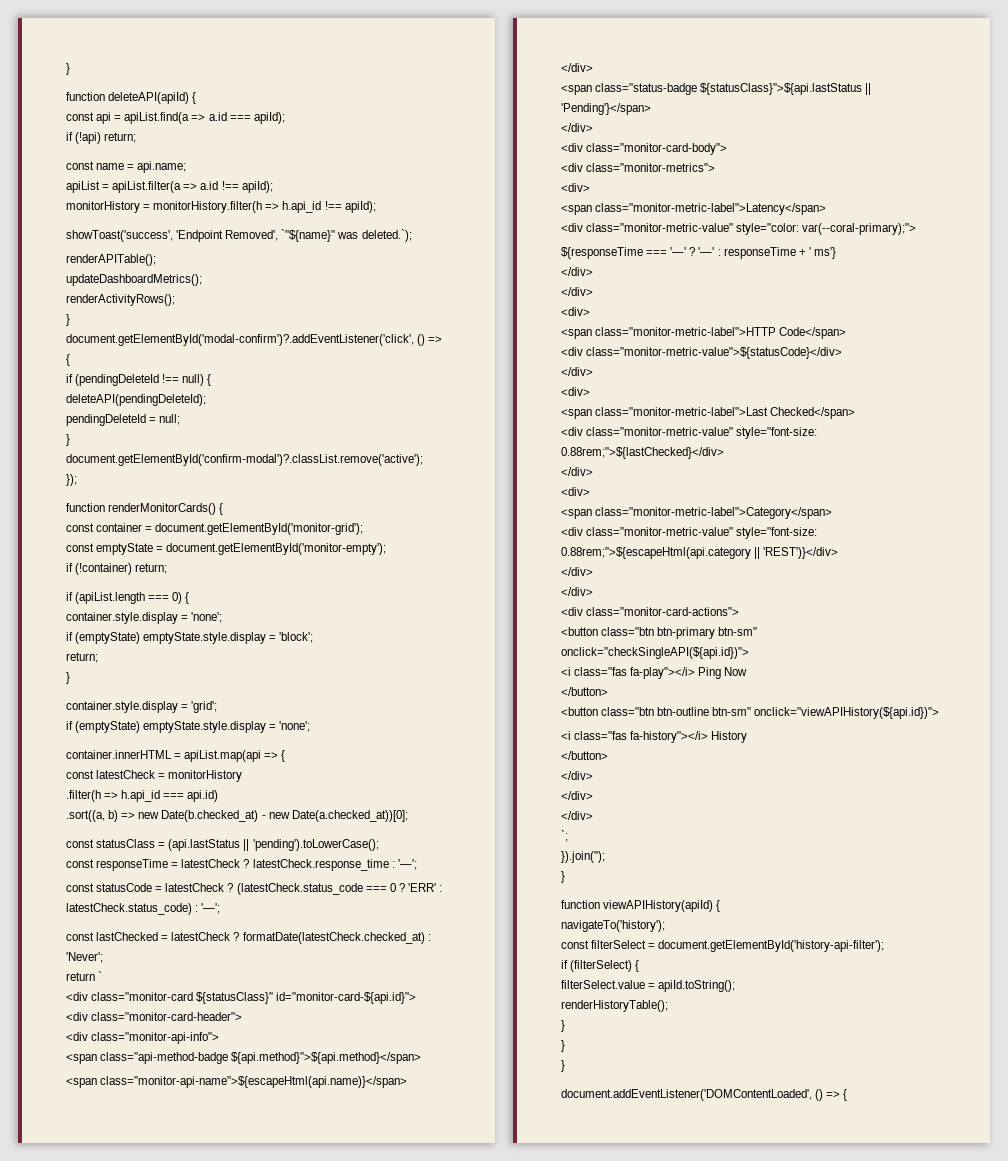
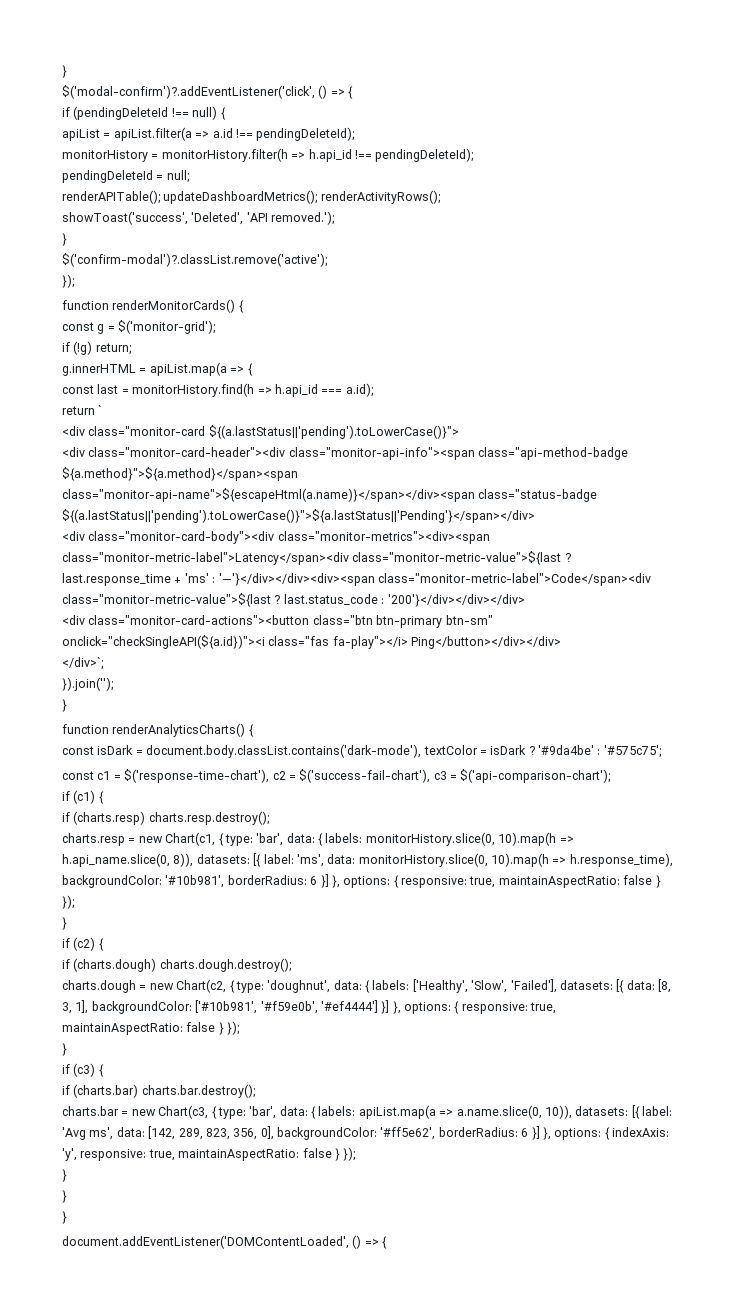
[66,63,70,75] [66,92,197,104] [66,112,285,124] [66,132,137,144] [66,161,187,173] [66,181,273,193] [66,201,376,213] [66,229,412,242] [66,254,156,266] [66,274,202,286] [66,294,175,306] [66,314,70,326] [66,334,414,346] } // function deleteAPI(apiId) { // const api = apiList.find(a => a.id === apiId); // if (!api) return; // const name = api.name; // apiList = apiList.filter(a => a.id !== apiId); // monitorHistory = monitorHistory.filter(h => h.api_id !== apiId); // showToast('success', 'Endpoint Removed', `"${name}" was deleted.`); // renderAPITable(); // updateDashboardMetrics(); // renderActivityRows(); // } // document.getElementById('modal-confirm')?.addEventListener('click', -> [62,65,67,78] [62,85,315,99] } // $('modal-confirm')?.addEventListener('click',
[66,394,206,406] [66,414,181,426] [66,434,70,446] [66,454,423,466] deleteAPI(pendingDeleteId); // pendingDeleteId = null; // } // document.getElementById('confirm-modal')?.classList.remove('active'); -> [62,127,355,141] [62,148,474,162] [62,170,189,183] [62,190,440,204] [62,211,335,225] [62,233,67,246] [62,253,327,267] apiList = apiList.filter(a => a.id !== pendingDeleteId); // monitorHistory = monitorHistory.filter(h => h.api_id !== pendingDeleteId); // pendingDeleteId = null; // renderAPITable(); updateDashboardMetrics(); renderActivityRows(); // showToast('success', 'Deleted', 'API removed.'); // } // $('confirm-modal')?.classList.remove('active');
[96,523,364,535] [66,543,387,555] [66,563,168,575] [66,592,190,604] [66,612,223,624] [66,632,314,644] [66,652,98,663] [66,672,70,684] [66,701,218,713] [66,721,311,733] [66,750,286,762] [66,770,243,782] [66,790,219,802] [66,810,408,822] [66,839,379,851] [66,859,417,871] [66,883,443,895] [66,903,221,915] [66,932,431,944] [66,952,103,963] container = document.getElementById('monitor-grid'); // const emptyState = document.getElementById('monitor-empty'); // if (!container) return; // if (apiList.length === 0) { // container.style.display = 'none'; // if (emptyState) emptyState.style.display = 'block'; // return; // } // container.style.display = 'grid'; // if (emptyState) emptyState.style.display = 'none'; // container.innerHTML = apiList.map(api => { // const latestCheck = monitorHistory // .filter(h => h.api_id === api.id) // .sort((a, b) => new Date(b.checked_at) - new Date(a.checked_at))[0]; // const statusClass = (api.lastStatus || 'pending').toLowerCase(); // const responseTime = latestCheck ? latestCheck.response_time : '—'; // const statusCode = latestCheck ? (latestCheck.status_code === 0 ? 'ERR' : latestCheck.status_code) : '—'; // const lastChecked = latestCheck ? formatDate(latestCheck.checked_at) : 'Never'; -> [97,320,216,334] [62,341,131,355] [62,362,253,376] [62,383,373,397] g = $('monitor-grid'); // if (!g) return; // g.innerHTML = apiList.map(a => { // const last = monitorHistory.find(h => h.api_id === a.id);
[196,992,417,1004] [66,1012,243,1021] [66,1032,220,1044] [66,1052,422,1064] [66,1076,408,1088] [561,63,593,72] [561,83,872,95] [561,103,651,115] [561,123,593,132] [561,143,728,155] [561,163,716,172] [561,183,590,192] [561,203,827,215] [561,223,917,235] [561,247,836,259] [561,267,593,276] [561,287,593,296] [561,307,590,316] [561,327,847,339] [561,347,843,359] [561,367,593,376] [561,387,590,396] [561,407,856,419] [561,427,818,439] [561,447,724,459] [561,467,593,476] [561,487,590,496] [561,507,833,519] [561,527,818,539] [561,547,839,559] [561,567,593,576] [561,587,593,596] [561,607,740,616] [561,627,758,639] [561,647,749,659] [561,667,748,679] [561,687,608,696] [561,707,940,719] [561,731,748,743] [561,751,608,760] [561,771,593,780] [561,791,593,800] [561,811,593,820] [561,830,568,842] ${statusClass}" id="monitor-card-${api.id}"> // <div class="monitor-card-header"> // <div class="monitor-api-info"> // <span class="api-method-badge ${api.method}">${api.method}</span> // <span class="monitor-api-name">${escapeHtml(api.name)}</span> // </div> // <span class="status-badge ${statusClass}">${api.lastStatus || 'Pending'}</span> // </div> // <div class="monitor-card-body"> // <div class="monitor-metrics"> // <div> // <span class="monitor-metric-label">Latency</span> // <div class="monitor-metric-value" style="color: var(--coral-primary);"> // ${responseTime === '—' ? '—' : responseTime + ' ms'} // </div> // </div> // <div> // <span class="monitor-metric-label">HTTP Code</span> // <div class="monitor-metric-value">${statusCode}</div> // </div> // <div> // <span class="monitor-metric-label">Last Checked</span> // <div class="monitor-metric-value" style="font-size: 0.88rem;">${lastChecked}</div> // </div> // <div> // <span class="monitor-metric-label">Category</span> // <div class="monitor-metric-value" style="font-size: 0.88rem;">${escapeHtml(api.category || 'REST')}</div> // </div> // </div> // <div class="monitor-card-actions"> // <button class="btn btn-primary btn-sm" onclick="checkSingleAPI(${api.id})"> // <i class="fas fa-play"></i> Ping Now // </button> // <button class="btn btn-outline btn-sm" onclick="viewAPIHistory(${api.id})"> // <i class="fas fa-history"></i> History // </button> // </div> // </div> // </div> // `; -> [208,425,459,439] [62,447,629,460] [62,467,298,481] [62,488,598,502] [62,509,535,523] [62,531,490,544] [62,551,571,565] [62,573,651,586] [62,593,525,607] [62,615,493,628] [62,635,562,649] [62,657,103,670] ${(a.lastStatus||'pending').toLowerCase()}"> // <div class="monitor-card-header"><div class="monitor-api-info"><span class="api-method-badge ${a.method}">${a.method}</span><span class="monitor-api-name">${escapeHtml(a.name)}</span></div><span class="status-badge ${(a.lastStatus||'pending').toLowerCase()}">${a.lastStatus||'Pending'}</span></div> // <div class="monitor-card-body"><div class="monitor-metrics"><div><span class="monitor-metric-label">Latency</span><div class="monitor-metric-value">${last ? last.response_time + 'ms' : '—'}</div></div><div><span class="monitor-metric-label">Code</span><div class="monitor-metric-value">${last ? last.status_code : '200'}</div></div></div> // <div class="monitor-card-actions"><button class="btn btn-primary btn-sm" onclick="checkSingleAPI(${a.id})"><i class="fas fa-play"></i> Ping</button></div></div> // </div>`;
[603,900,721,912] [561,920,665,932] [561,940,885,952] [561,960,640,972] [561,980,736,992] [561,1000,668,1012] viewAPIHistory(apiId) { // navigateTo('history'); // const filterSelect = document.getElementById('history-api-filter'); // if (filterSelect) { // filterSelect.value = apiId.toString(); // renderHistoryTable(); -> [112,723,254,737] [62,744,661,758] [62,769,611,783] [62,790,104,804] [62,811,269,825] [62,832,574,846] [62,853,673,867] [62,874,661,888] [62,895,74,909] [62,917,67,930] [62,937,104,951] [62,958,291,972] [62,979,671,993] [62,1000,557,1014] [62,1021,240,1035] [62,1043,67,1056] [62,1063,104,1077] [62,1084,255,1098] [62,1105,672,1119] [62,1126,669,1140] [62,1147,356,1161] renderAnalyticsCharts() { // const isDark = document.body.classList.contains('dark-mode'), textColor = isDark ? '#9da4be' : '#575c75'; // const c1 = $('response-time-chart'), c2 = $('success-fail-chart'), c3 = $('api-comparison-chart'); // if (c1) { // if (charts.resp) charts.resp.destroy(); // charts.resp = new Chart(c1, { type: 'bar', data: { labels: monitorHistory.slice(0, 10).map(h => h.api_name.slice(0, 8)), datasets: [{ label: 'ms', data: monitorHistory.slice(0, 10).map(h => h.response_time), backgroundColor: '#10b981', borderRadius: 6 }] }, options: { responsive: true, maintainAspectRatio: false } }); // } // if (c2) { // if (charts.dough) charts.dough.destroy(); // charts.dough = new Chart(c2, { type: 'doughnut', data: { labels: ['Healthy', 'Slow', 'Failed'], datasets: [{ data: [8, 3, 1], backgroundColor: ['#10b981', '#f59e0b', '#ef4444'] }] }, options: { responsive: true, maintainAspectRatio: false } }); // } // if (c3) { // if (charts.bar) charts.bar.destroy(); // charts.bar = new Chart(c3, { type: 'bar', data: { labels: apiList.map(a => a.name.slice(0, 10)), datasets: [{ label: 'Avg ms', data: [142, 289, 823, 356, 0], backgroundColor: '#ff5e62', borderRadius: 6 }] }, options: { indexAxis: 'y', responsive: true, maintainAspectRatio: false } });

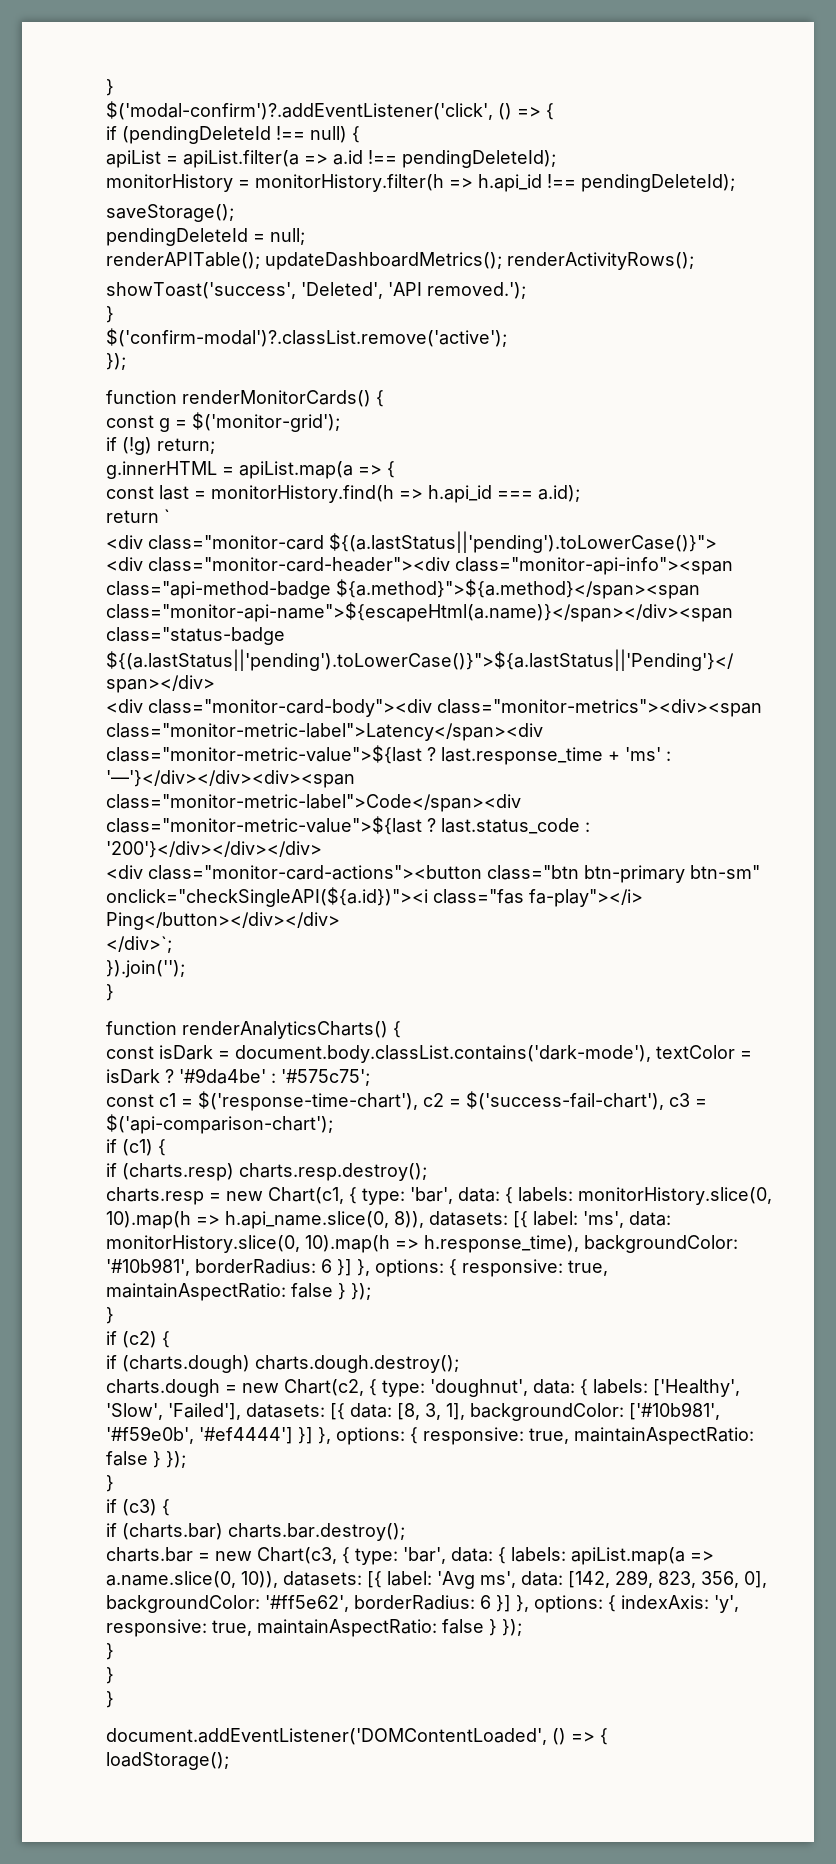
(474, 155) none -> [106,204,234,222] // saveStorage();
(388, 1242) none -> [106,1752,229,1770] // loadStorage();

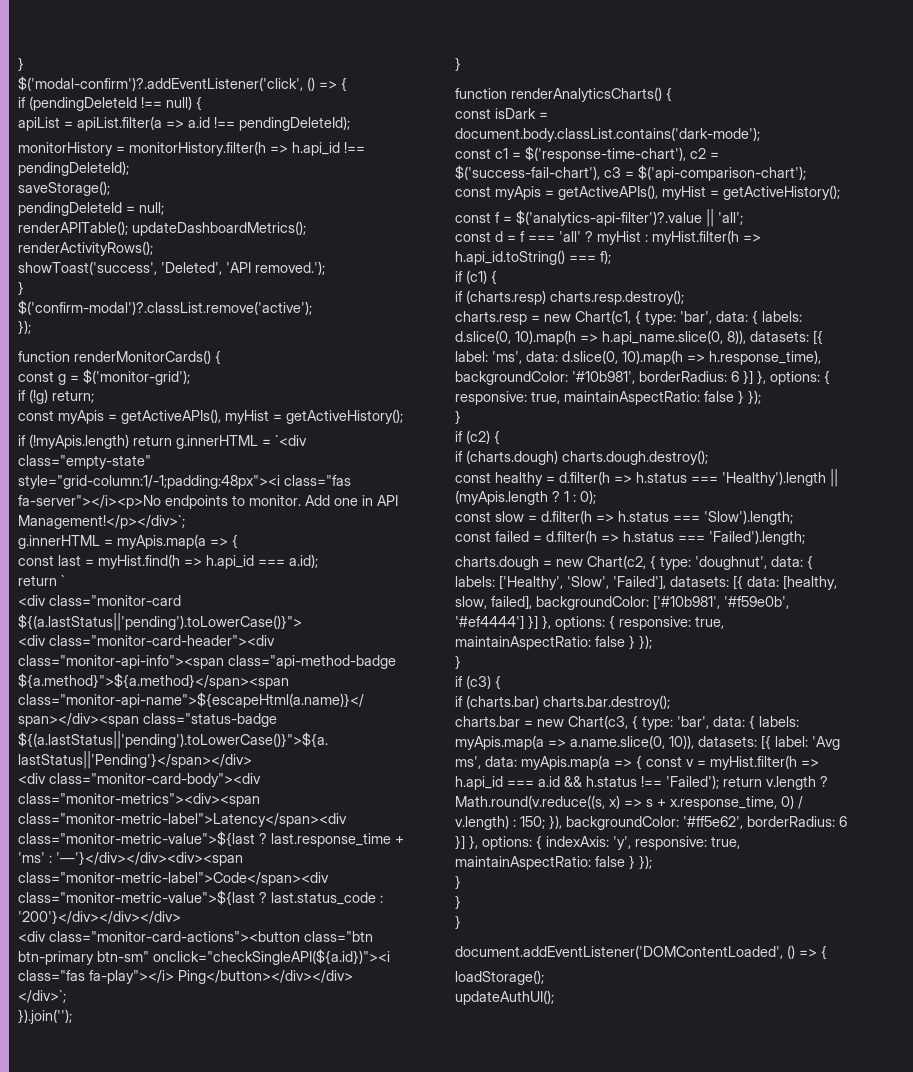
[106,461,353,479] g.innerHTML = apiList.map(a -> [18,409,403,424] [18,434,307,449] [18,455,151,469] [18,475,351,489] [18,495,398,509] [18,515,185,529] [18,534,206,549] const myApis = getActiveAPIs(), myHist = getActiveHistory(); // if (!myApis.length) return g.innerHTML = `<div class="empty-state" style="grid-column:1/-1;padding:48px"><i class="fas fa-server"></i><p>No endpoints to monitor. Add one in API Management!</p></div>`; // g.innerHTML = myApis.map(a
[211,485,394,503] monitorHistory.find(h -> [98,554,180,569] myHist.find(h
[235,1045,752,1063] [106,1068,370,1086] document.body.classList.contains('dark-mode'), textColor = isDark ? '#9da4be' : '#575c75'; -> [455,127,760,142] document.body.classList.contains('dark-mode');
(333, 1124) none -> [455,185,840,200] [455,209,743,227] [455,230,761,245] [455,250,611,265] // const myApis = getActiveAPIs(), myHist = getActiveHistory(); // const f = $('analytics-api-filter')?.value || 'all'; // const d = f === 'all' ? myHist : myHist.filter(h => h.api_id.toString() === f);
[578,1187,772,1205] monitorHistory.slice(0, -> [455,330,511,344] d.slice(0,
[106,1235,300,1253] monitorHistory.slice(0, -> [562,350,618,364] d.slice(0,
(459, 1364) none -> [455,469,838,487] [455,490,596,505] [455,510,793,525] [455,530,805,545] // const healthy = d.filter(h => h.status === 'Healthy').length || (myApis.length ? 1 : 0); // const slow = d.filter(h => h.status === 'Slow').length; // const failed = d.filter(h => h.status === 'Failed').length;
[397,1403,465,1420] [8, 3, 1], -> [783,575,837,590] [455,595,532,610] [healthy, slow, failed],
[571,1547,685,1565] apiList.map(a -> [455,735,544,750] myApis.map(a
[568,1570,767,1588] [142, 289, 823, 356, 0], -> [521,755,819,770] [455,775,828,790] [455,795,803,810] [455,815,562,830] myApis.map(a => { const v = myHist.filter(h => h.api_id === a.id && h.status !== 'Failed'); return v.length ? Math.round(v.reduce((s, x) => s + x.response_time, 0) / v.length) : 150; }),
(229, 1761) none -> [455,990,554,1005] // updateAuthUI();

